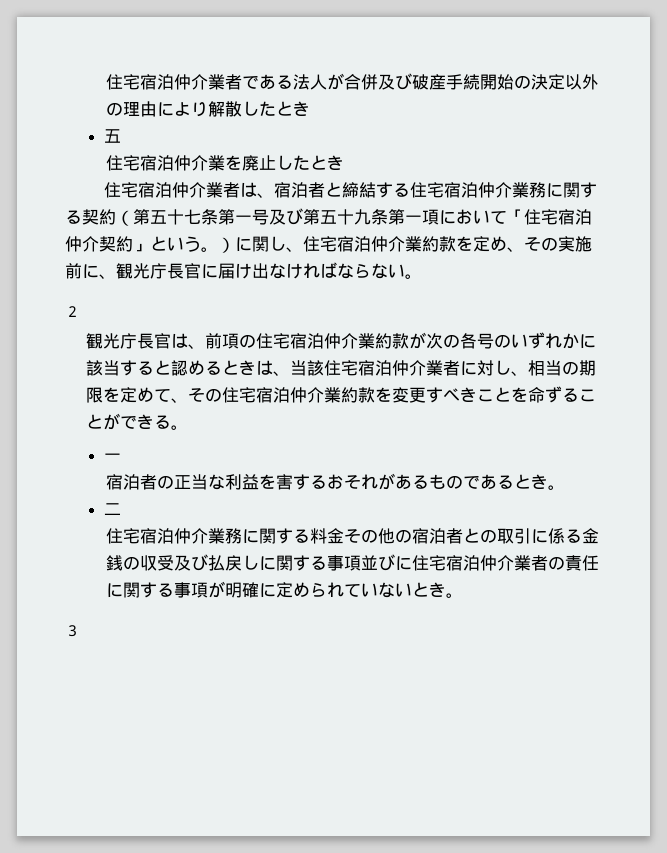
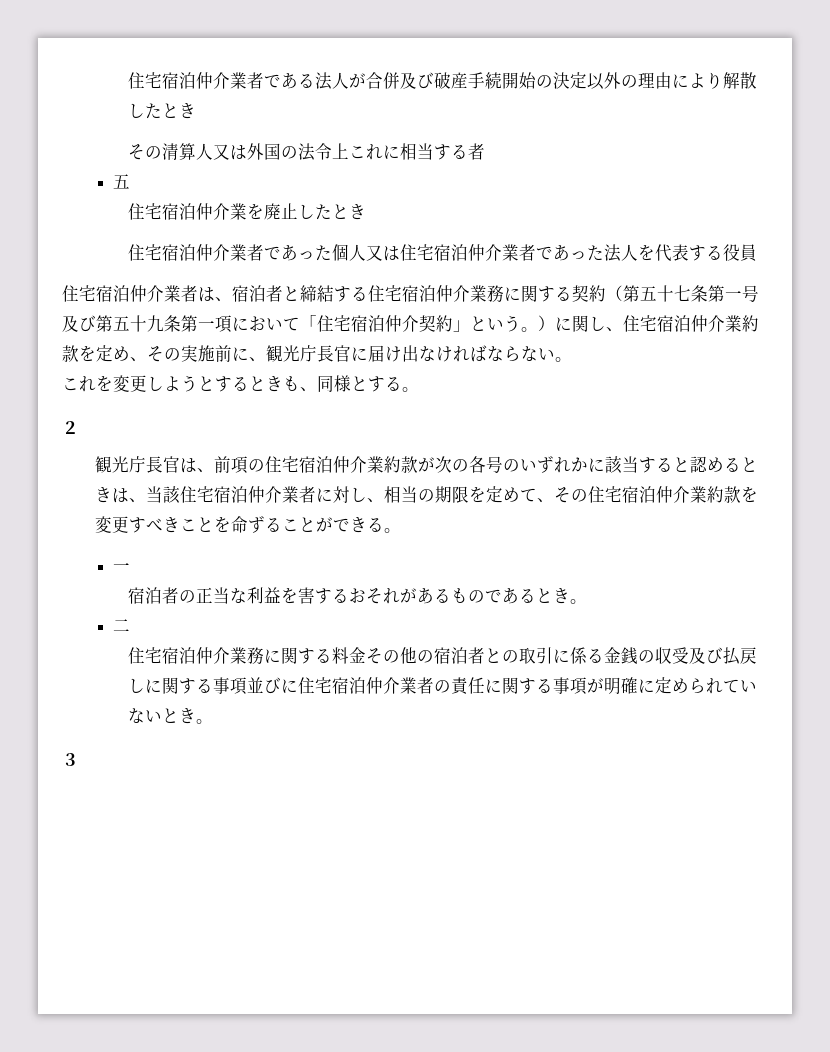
(311, 108) none -> [127,143,485,161] // その清算人又は外国の法令上これに相当する者
(345, 162) none -> [127,244,757,262] // 住宅宿泊仲介業者であった個人又は住宅宿泊仲介業者であった法人を代表する役員
(422, 276) none -> [62,375,419,392] // これを変更しようとするときも、同様とする。

